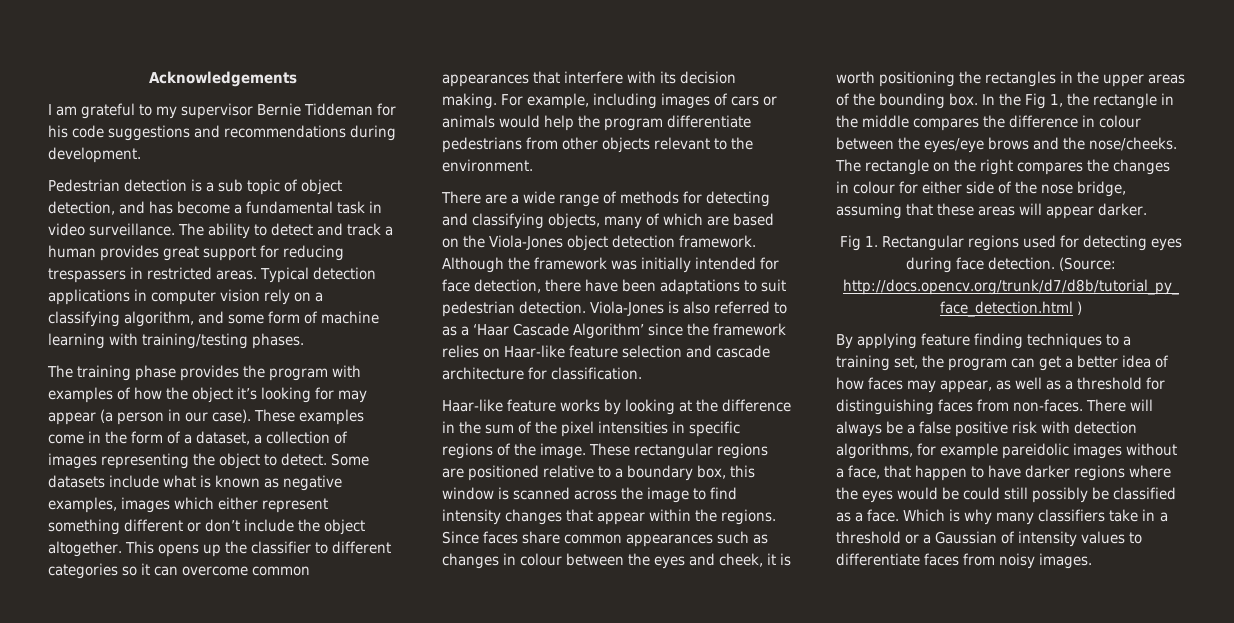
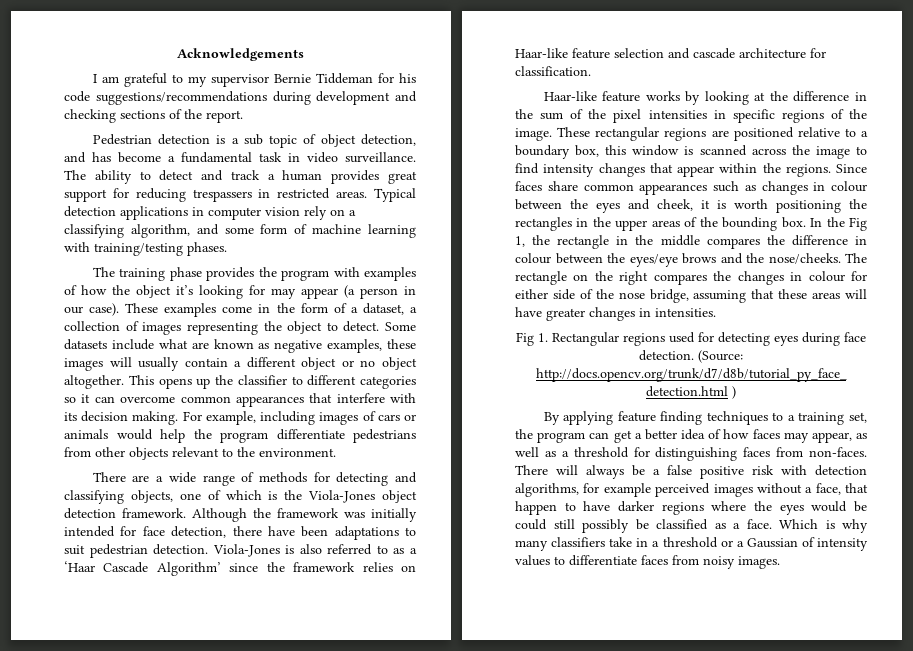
[108,125,397,141] [48,147,141,163] suggestions and recommendations during development. -> [95,91,417,105] [64,109,243,123] suggestions/recommendations during development and checking sections of the report.
[200,475,212,488] is -> [191,342,209,349] are
[121,497,329,513] [48,519,321,535] images which either represent something different or don’t include the -> [387,339,416,349] [64,357,376,371] these images will usually contain a different object or no
[604,216,643,229] many -> [179,493,201,500] one
[707,213,775,226] [442,238,459,248] are based on -> [268,491,278,500] is
[1046,203,1148,219] appear darker. -> [515,307,716,321] have greater changes in intensities.
[1002,443,1070,459] pareidolic -> [655,483,711,497] perceived

